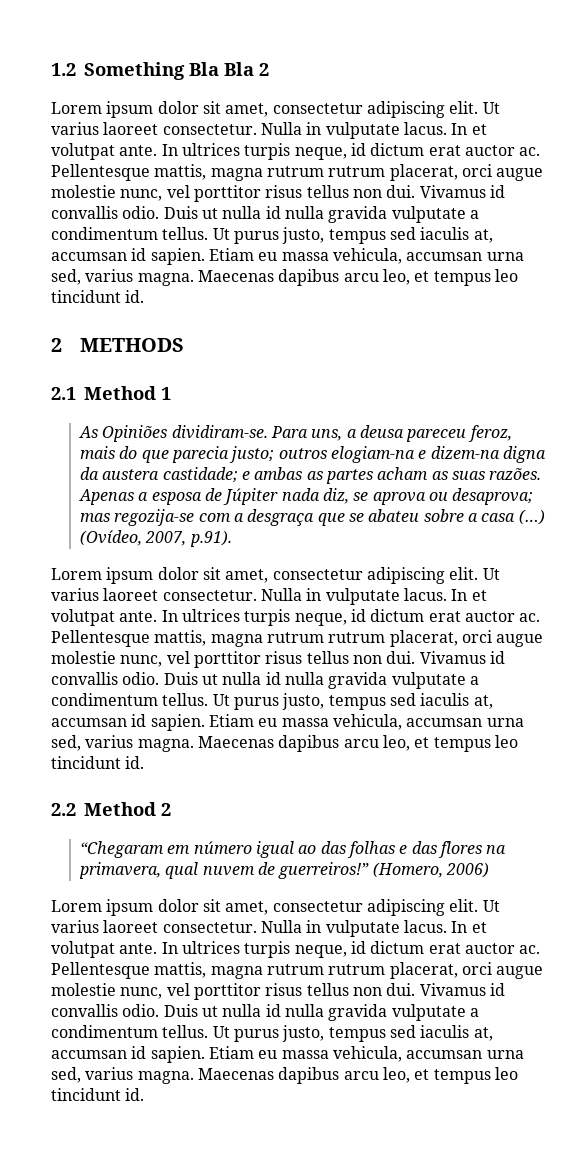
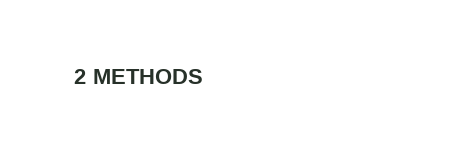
[51,62,269,80] [51,101,500,118] [51,122,487,139] [51,143,541,160] [51,164,544,181] [51,185,505,202] [51,206,479,223] [51,227,493,244] [51,248,524,265] [51,269,518,286] [51,290,145,303] [51,338,185,352] [51,386,171,400] [79,425,512,442] [80,446,547,463] [80,467,542,484] [79,488,534,505] [80,509,545,526] [80,530,232,547] [51,567,500,584] [51,588,487,605] [51,609,541,626] [51,630,544,647] [51,651,505,668] [51,672,479,689] [51,693,493,710] [51,714,524,731] [51,735,518,752] [51,756,145,769] [51,802,171,816] [80,841,507,858] [79,862,490,879] [51,899,500,916] [51,920,487,937] [51,941,541,958] [51,962,544,979] [51,983,505,1000] [51,1004,479,1021] [51,1025,493,1042] [51,1046,524,1063] [51,1067,518,1084] [51,1088,145,1101] 1.2 Something Bla Bla 2 // Lorem ipsum dolor sit amet, consectetur adipiscing elit. Ut varius laoreet consectetur. Nulla in vulputate lacus. In et volutpat ante. In ultrices turpis neque, id dictum erat auctor ac. Pellentesque mattis, magna rutrum rutrum placerat, orci augue molestie nunc, vel porttitor risus tellus non dui. Vivamus id convallis odio. Duis ut nulla id nulla gravida vulputate a condimentum tellus. Ut purus justo, tempus sed iaculis at, accumsan id sapien. Etiam eu massa vehicula, accumsan urna sed, varius magna. Maecenas dapibus arcu leo, et tempus leo tincidunt id. // 2 METHODS // 2.1 Method 1 // As Opiniões dividiram-se. Para uns, a deusa pareceu feroz, mais do que parecia justo; outros elogiam-na e dizem-na digna da austera castidade; e ambas as partes acham as suas razões. Apenas a esposa de Júpiter nada diz, se aprova ou desaprova; mas regozija-se com a desgraça que se abateu sobre a casa (…) (Ovídeo, 2007, p.91). // Lorem ipsum dolor sit amet, consectetur adipiscing elit. Ut varius laoreet consectetur. Nulla in vulputate lacus. In et volutpat ante. In ultrices turpis neque, id dictum erat auctor ac. Pellentesque mattis, magna rutrum rutrum placerat, orci augue molestie nunc, vel porttitor risus tellus non dui. Vivamus id convallis odio. Duis ut nulla id nulla gravida vulputate a condimentum tellus. Ut purus justo, tempus sed iaculis at, accumsan id sapien. Etiam eu massa vehicula, accumsan urna sed, varius magna. Maecenas dapibus arcu leo, et tempus leo tincidunt id. // 2.2 Method 2 // “Chegaram em número igual ao das folhas e das flores na primavera, qual nuvem de guerreiros!” (Homero, 2006) // Lorem ipsum dolor sit amet, consectetur adipiscing elit. Ut varius laoreet consectetur. Nulla in vulputate lacus. In et volutpat ante. In ultrices turpis neque, id dictum erat auctor ac. Pellentesque mattis, magna rutrum rutrum placerat, orci augue molestie nunc, vel porttitor risus tellus non dui. Vivamus id convallis odio. Duis ut nulla id nulla gravida vulputate a condimentum tellus. Ut purus justo, tempus sed iaculis at, accumsan id sapien. Etiam eu massa vehicula, accumsan urna sed, varius magna. Maecenas dapibus arcu leo, et tempus leo tincidunt id. -> [74,69,203,84] 2 METHODS

